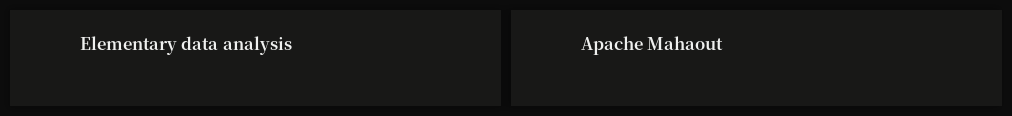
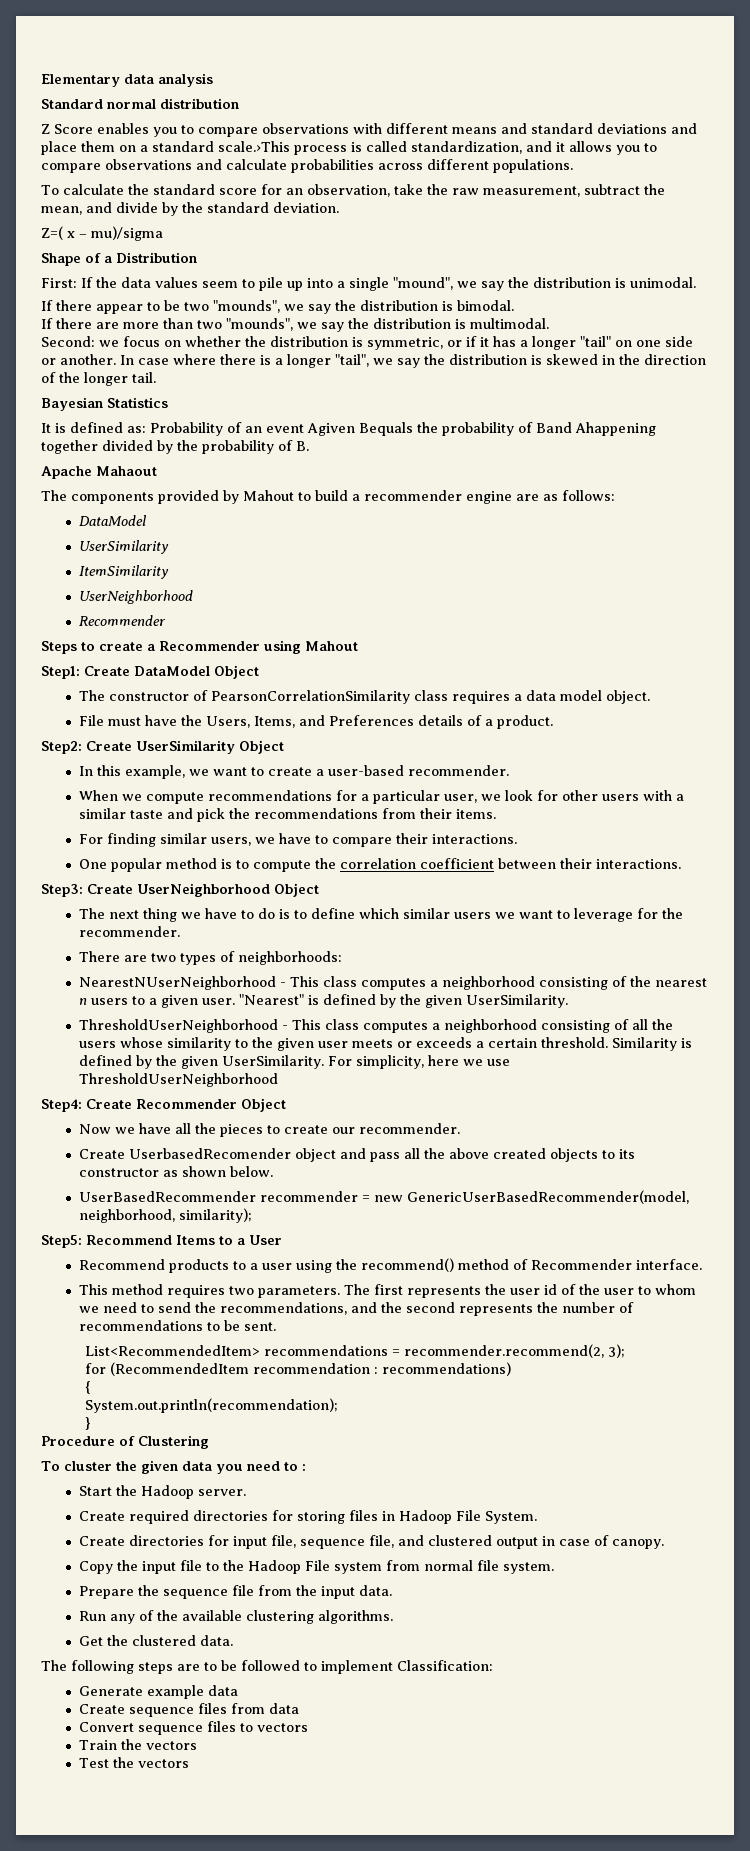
[581,36,724,55] Apache Mahaout -> [41,98,239,109] [41,123,697,137] [41,141,657,155] [41,159,573,173] [41,184,665,197] [41,202,339,216] [41,226,163,241] [41,252,197,266] [41,277,696,291] [41,300,514,314] [41,318,549,332] [41,336,693,350] [41,354,706,368] [41,372,156,386] [41,397,168,411] [41,422,656,436] [41,440,309,454] [41,466,157,479] [41,490,615,504] [78,515,147,526] [78,540,169,554] [78,565,169,579] [78,590,193,604] [78,615,166,626] [41,640,358,654] [41,665,259,679] [78,690,650,704] [78,715,553,729] [41,740,284,754] [78,765,509,779] [78,790,684,804] [78,808,496,822] [78,833,517,847] [78,858,681,872] [41,883,319,897] [78,908,683,922] [78,926,180,937] [78,951,342,965] [78,976,707,990] [78,994,568,1008] [78,1019,673,1033] [78,1037,692,1051] [78,1055,510,1069] [78,1073,278,1087] [41,1098,286,1112] [78,1123,460,1137] [78,1148,635,1162] [78,1166,273,1177] [78,1190,689,1204] [78,1208,252,1223] [41,1235,282,1248] [78,1258,702,1273] [78,1284,696,1298] [78,1302,634,1316] [78,1320,276,1331] [84,1344,625,1358] [84,1362,511,1376] [84,1381,91,1394] [84,1398,338,1413] [84,1417,91,1430] [41,1435,209,1449] [41,1460,306,1474] [78,1485,246,1499] [78,1510,537,1524] [78,1535,664,1549] [78,1560,554,1574] [78,1585,392,1599] [78,1610,393,1624] [78,1635,233,1646] [41,1660,493,1674] [78,1685,238,1699] [78,1703,299,1717] [78,1721,308,1735] [78,1739,197,1750] [78,1757,189,1768] Standard normal distribution // Z Score enables you to compare observations with different means and standard deviations and place them on a standard scale.›This process is called standardization, and it allows you to compare observations and calculate probabilities across different populations. // To calculate the standard score for an observation, take the raw measurement, subtract the mean, and divide by the standard deviation. // Z=( x – mu)/sigma // Shape of a Distribution // First: If the data values seem to pile up into a single "mound", we say the distribution is unimodal. // If there appear to be two "mounds", we say the distribution is bimodal. // If there are more than two "mounds", we say the distribution is multimodal. // Second: we focus on whether the distribution is symmetric, or if it has a longer "tail" on one side or another. In case where there is a longer "tail", we say the distribution is skewed in the direction of the longer tail. // Bayesian Statistics // It is defined as: Probability of an event Agiven Bequals the probability of Band Ahappening together divided by the probability of B. // Apache Mahaout // The components provided by Mahout to build a recommender engine are as follows: // DataModel // UserSimilarity // ItemSimilarity // UserNeighborhood // Recommender // Steps to create a Recommender using Mahout // Step1: Create DataModel Object // The constructor of PearsonCorrelationSimilarity class requires a data model object. // File must have the Users, Items, and Preferences details of a product. // Step2: Create UserSimilarity Object // In this example, we want to create a user-based recommender. // When we compute recommendations for a particular user, we look for other users with a similar taste and pick the recommendations from their items. // For finding similar users, we have to compare their interactions. // One popular method is to compute the correlation coefficient between their interactions. // Step3: Create UserNeighborhood Object // The next thing we have to do is to define which similar users we want to leverage for the recommender. // There are two types of neighborhoods: // NearestNUserNeighborhood - This class computes a neighborhood consisting of the nearest n users to a given user. "Nearest" is defined by the given UserSimilarity. // ThresholdUserNeighborhood - This class computes a neighborhood consisting of all the users whose similarity to the given user meets or exceeds a certain threshold. Similarity is defined by the given UserSimilarity. For simplicity, here we use ThresholdUserNeighborhood // Step4: Create Recommender Object // Now we have all the pieces to create our recommender. // Create UserbasedRecomender object and pass all the above created objects to its constructor as shown below. // UserBasedRecommender recommender = new GenericUserBasedRecommender(model, neighborhood, similarity); // Step5: Recommend Items to a User // Recommend products to a user using the recommend() method of Recommender interface. // This method requires two parameters. The first represents the user id of the user to whom we need to send the recommendations, and the second represents the number of recommendations to be sent. // List<RecommendedItem> recommendations = recommender.recommend(2, 3); // for (RecommendedItem recommendation : recommendations) // { // System.out.println(recommendation); // } // Procedure of Clustering // To cluster the given data you need to : // Start the Hadoop server. // Create required directories for storing files in Hadoop File System. // Create directories for input file, sequence file, and clustered output in case of canopy. // Copy the input file to the Hadoop File system from normal file system. // Prepare the sequence file from the input data. // Run any of the available clustering algorithms. // Get the clustered data. // The following steps are to be followed to implement Classification: // Generate example data // Create sequence files from data // Convert sequence files to vectors // Train the vectors // Test the vectors

